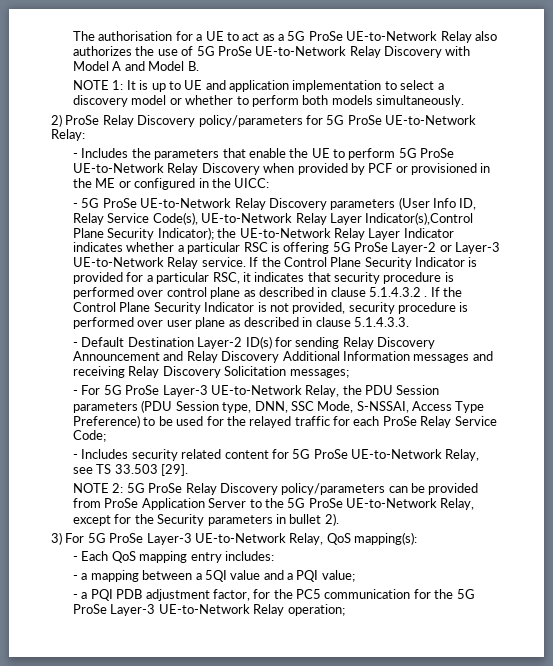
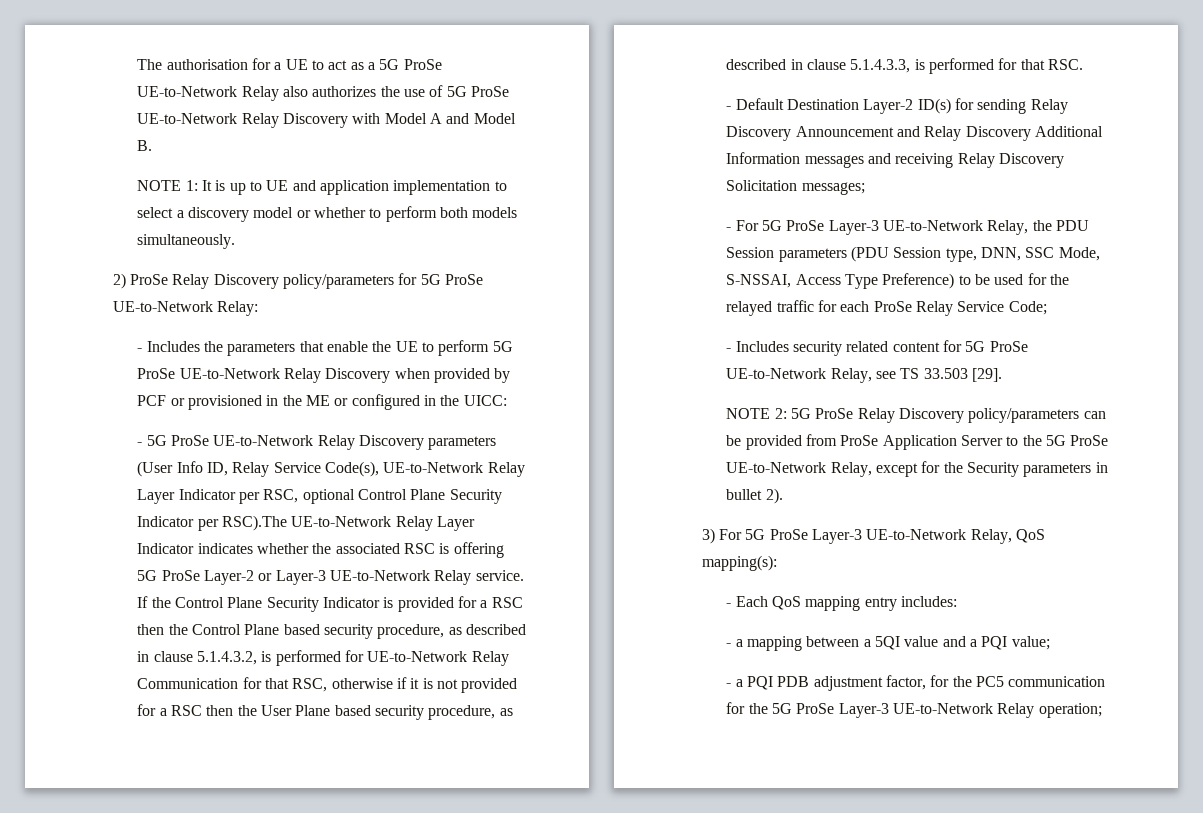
[365,212,474,225] [73,227,237,240] Indicator(s),Control Plane Security Indicator); the -> [178,489,502,504] [137,515,287,531] Indicator per RSC, optional Control Plane Security Indicator per RSC).The
[177,242,241,254] a particular -> [312,543,400,554] the associated
[156,272,454,284] [73,287,463,299] [73,302,469,314] [73,317,410,329] particular RSC, it indicates that security procedure is performed over control plane as described in clause 5.1.4.3.2 . If the Control Plane Security Indicator is not provided, security procedure is performed over user plane as described in clause 5.1.4.3.3. -> [491,597,523,608] [137,624,526,639] [137,650,509,666] [137,677,518,693] [137,704,513,720] [726,58,1083,74] RSC then the Control Plane based security procedure, as described in clause 5.1.4.3.2, is performed for UE-to-Network Relay Communication for that RSC, otherwise if it is not provided for a RSC then the User Plane based security procedure, as described in clause 5.1.4.3.3, is performed for that RSC.

